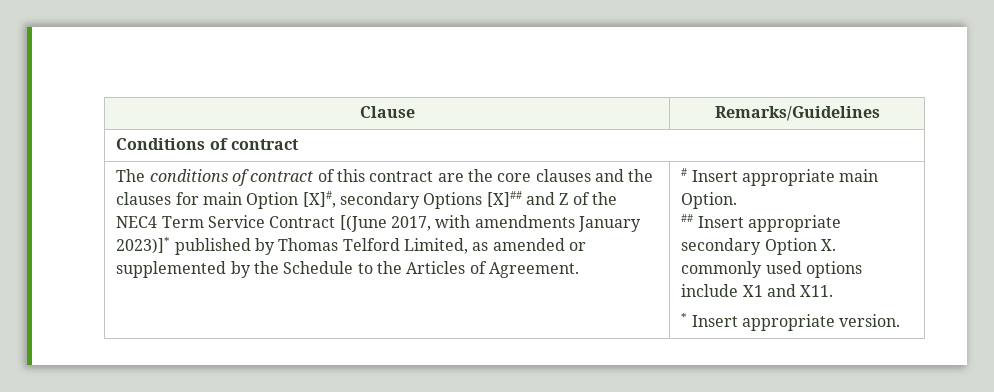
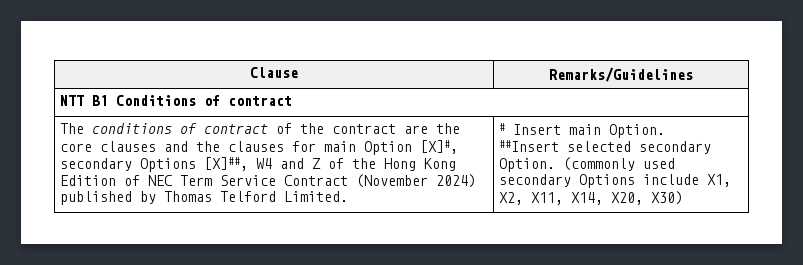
(880, 113) none -> [60,95,109,106] NTT B1
[337,169,366,182] this -> [300,123,325,134] the
[486,191,522,207] [X]## -> [204,157,273,171] [X]##, W4
[116,215,641,232] [116,237,586,255] [116,261,579,278] NEC4 Term Service Contract [(June 2017, with amendments January 2023)]* published by Thomas Telford Limited, as amended or supplemented by the Schedule to the Articles of Agreement. -> [384,158,457,171] [60,174,477,188] [60,191,349,205] Hong Kong Edition of NEC Term Service Contract (November 2024) published by Thomas Telford Limited.
[742,169,836,186] appropriate -> (562, 129) none
[681,214,842,232] [681,238,837,255] [681,261,863,278] [681,284,834,297] [681,313,901,331] ## Insert appropriate secondary Option X. commonly used options include X1 and X11. // * Insert appropriate version. -> [499,140,712,154] [499,157,676,172] [499,174,732,188] [499,191,684,205] ##Insert selected secondary Option. (commonly used secondary Options include X1, X2, X11, X14, X20, X30)

